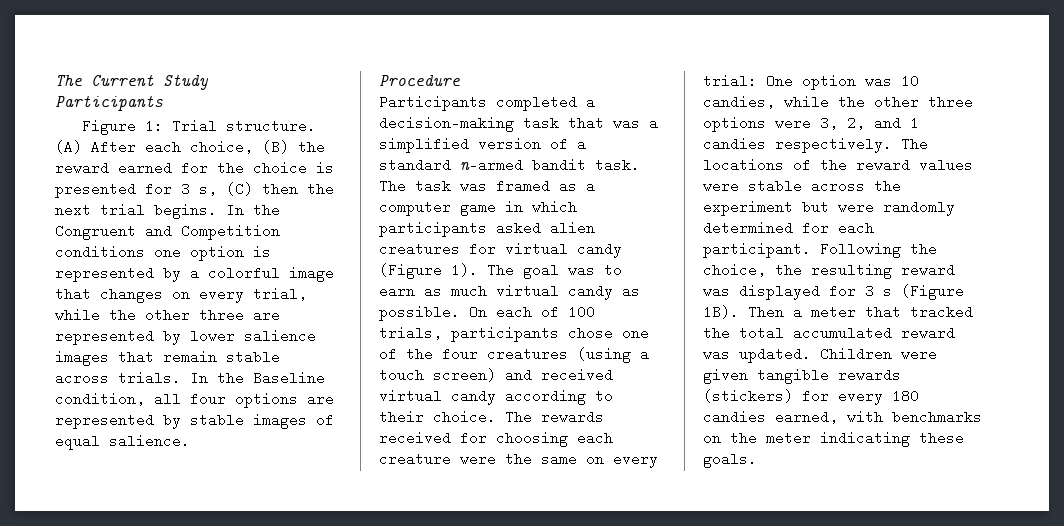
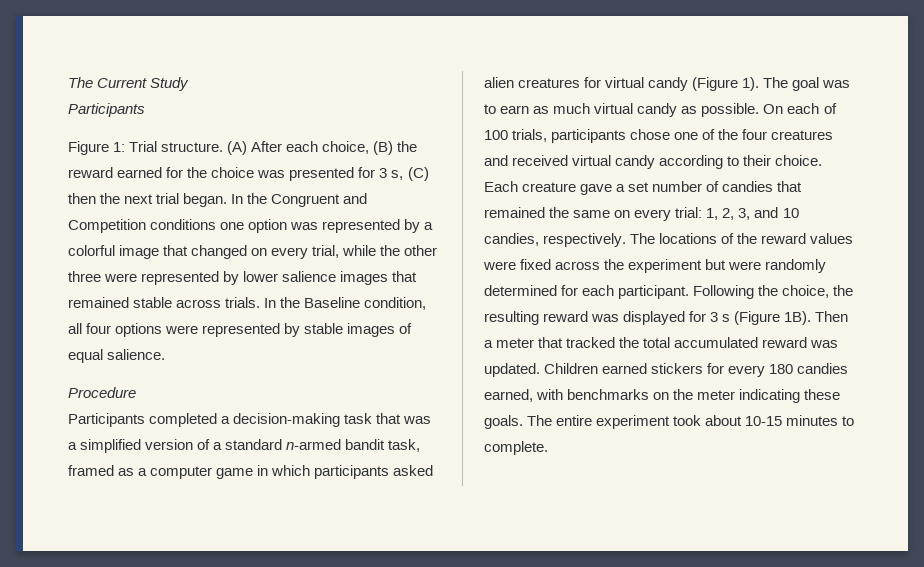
[316,162,334,173] is -> [257,170,286,178] was
[154,203,217,219] begins. -> [183,193,228,207] began.
[253,246,271,257] is -> [290,222,319,230] was
[100,287,163,303] changes -> [191,245,248,259] changed
[253,308,280,322] are -> [104,273,138,282] were
[163,350,217,364] remain -> [68,297,129,308] remained
[307,392,334,406] are -> [165,325,199,334] were
[595,158,640,172] [379,179,487,193] task. The task was -> [388,439,421,452] task,
[577,347,649,363] [379,368,496,382] (using a touch screen) -> (834, 135) none
[505,410,604,424] [379,431,613,447] [379,452,496,466] The rewards received for choosing each creature were -> [484,181,803,195] [484,207,545,218] Each creature gave a set number of candies that remained
[766,74,919,90] [703,95,973,109] [703,116,919,132] [703,137,766,151] One option was 10 candies, while the other three options were 3, 2, and 1 candies -> [706,207,799,220] [484,233,539,246] 1, 2, 3, and 10 candies,
[748,179,802,193] stable -> [520,259,552,270] fixed
[901,347,937,361] [703,368,901,384] [703,389,793,403] were given tangible rewards (stickers) -> [602,363,704,374] earned stickers
(757, 460) none -> [527,415,855,429] [484,441,548,455] The entire experiment took about 10-15 minutes to complete.

